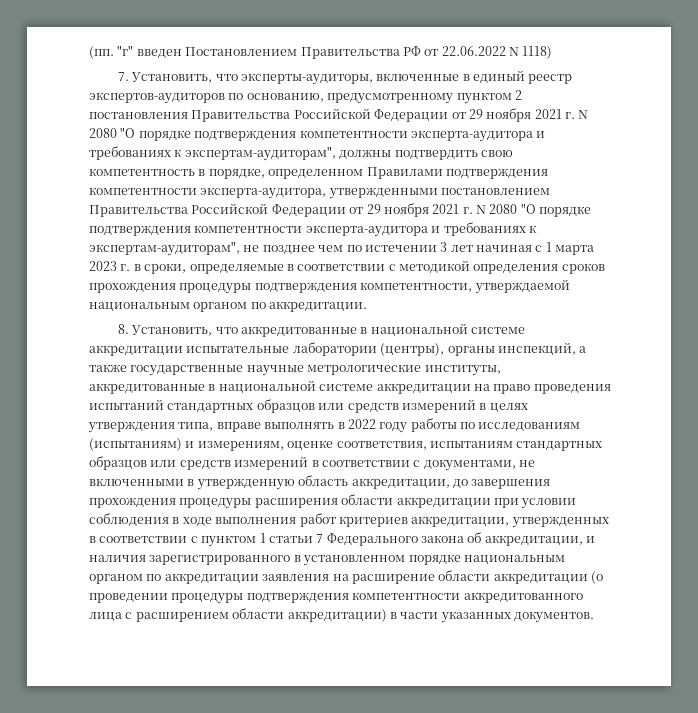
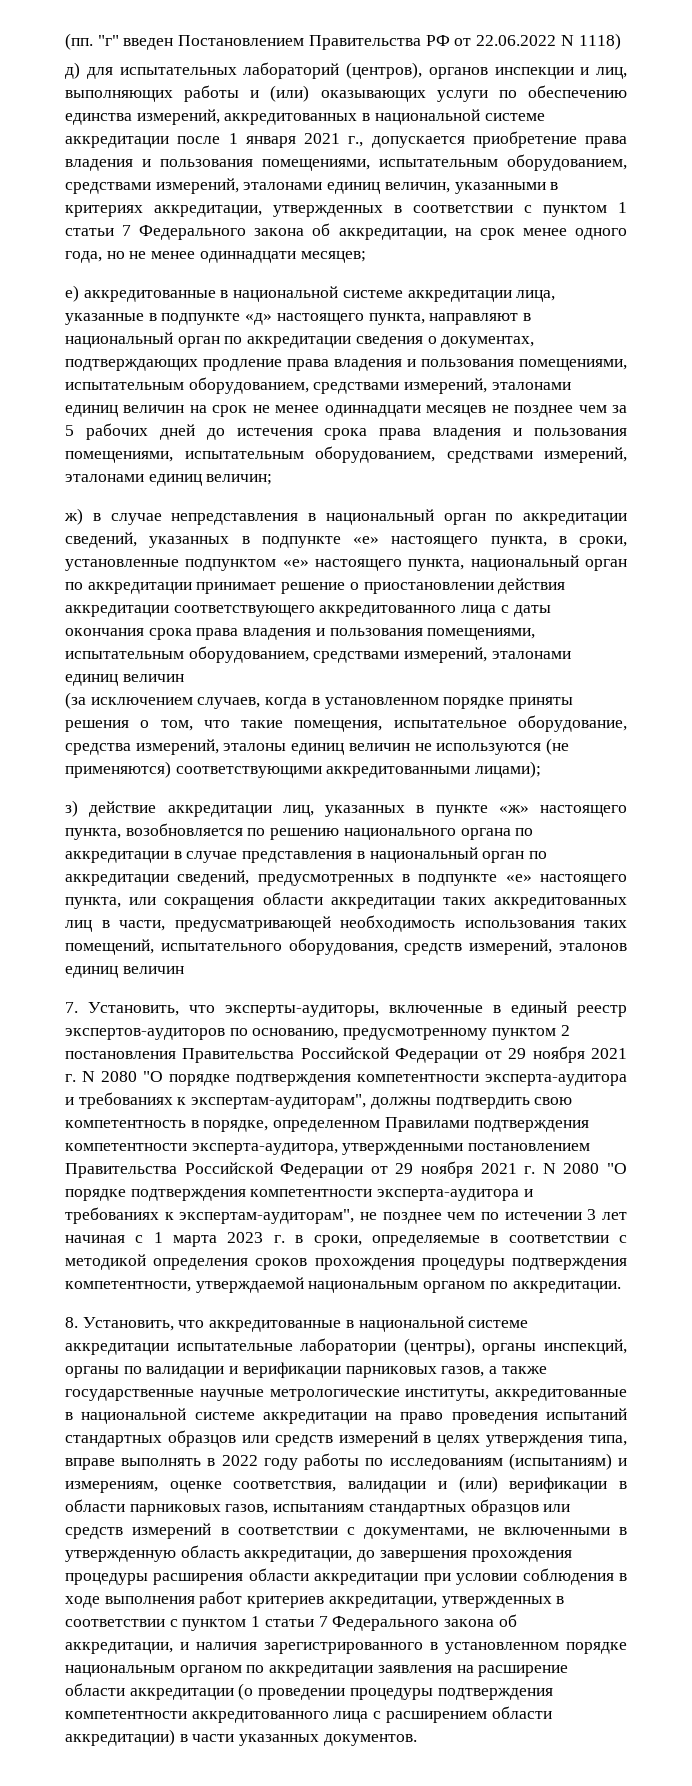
(553, 52) none -> [65,62,627,79] [65,85,627,102] [65,109,545,125] [65,131,627,148] [65,154,627,171] [65,178,559,194] [65,202,627,217] [65,223,627,240] [65,251,366,263] [65,285,556,302] [65,313,532,325] [65,332,535,348] [65,359,627,371] [65,377,571,394] [65,405,627,417] [65,423,628,440] [65,446,627,463] [65,474,273,486] [64,508,627,525] [65,532,627,548] [65,555,627,571] [65,578,566,594] [65,605,551,617] [65,628,536,640] [65,646,571,663] [65,674,184,686] [65,692,574,709] [65,715,627,732] [65,738,570,755] [65,761,542,778] [65,800,627,817] [65,823,534,840] [65,847,548,863] [65,870,627,886] [65,892,627,909] [65,915,627,932] [65,938,627,955] [65,966,184,978] // д) для испытательных лабораторий (центров), органов инспекции и лиц, выполняющих работы и (или) оказывающих услуги по обеспечению единства измерений, аккредитованных в национальной системе аккредитации после 1 января 2021 г., допускается приобретение права владения и пользования помещениями, испытательным оборудованием, средствами измерений, эталонами единиц величин, указанными в критериях аккредитации, утвержденных в соответствии с пунктом 1 статьи 7 Федерального закона об аккредитации, на срок менее одного года, но не менее одиннадцати месяцев; // е) аккредитованные в национальной системе аккредитации лица, указанные в подпункте «д» настоящего пункта, направляют в национальный орган по аккредитации сведения о документах, подтверждающих продление права владения и пользования помещениями, испытательным оборудованием, средствами измерений, эталонами единиц величин на срок не менее одиннадцати месяцев не позднее чем за 5 рабочих дней до истечения срока права владения и пользования помещениями, испытательным оборудованием, средствами измерений, эталонами единиц величин; // ж) в случае непредставления в национальный орган по аккредитации сведений, указанных в подпункте «е» настоящего пункта, в сроки, установленные подпунктом «е» настоящего пункта, национальный орган по аккредитации принимает решение о приостановлении действия аккредитации соответствующего аккредитованного лица с даты окончания срока права владения и пользования помещениями, испытательным оборудованием, средствами измерений, эталонами единиц величин // (за исключением случаев, когда в установленном порядке приняты решения о том, что такие помещения, испытательное оборудование, средства измерений, эталоны единиц величин не используются (не применяются) соответствующими аккредитованными лицами); // з) действие аккредитации лиц, указанных в пункте «ж» настоящего пункта, возобновляется по решению национального органа по аккредитации в случае представления в национальный орган по аккредитации сведений, предусмотренных в подпункте «е» настоящего пункта, или сокращения области аккредитации таких аккредитованных лиц в части, предусматривающей необходимость использования таких помещений, испытательного оборудования, средств измерений, эталонов единиц величин
(576, 349) none -> [65,1362,485,1378] органы по валидации и верификации парниковых газов,
(427, 445) none -> [348,1476,627,1493] [65,1499,269,1516] валидации и (или) верификации в области парниковых газов,

